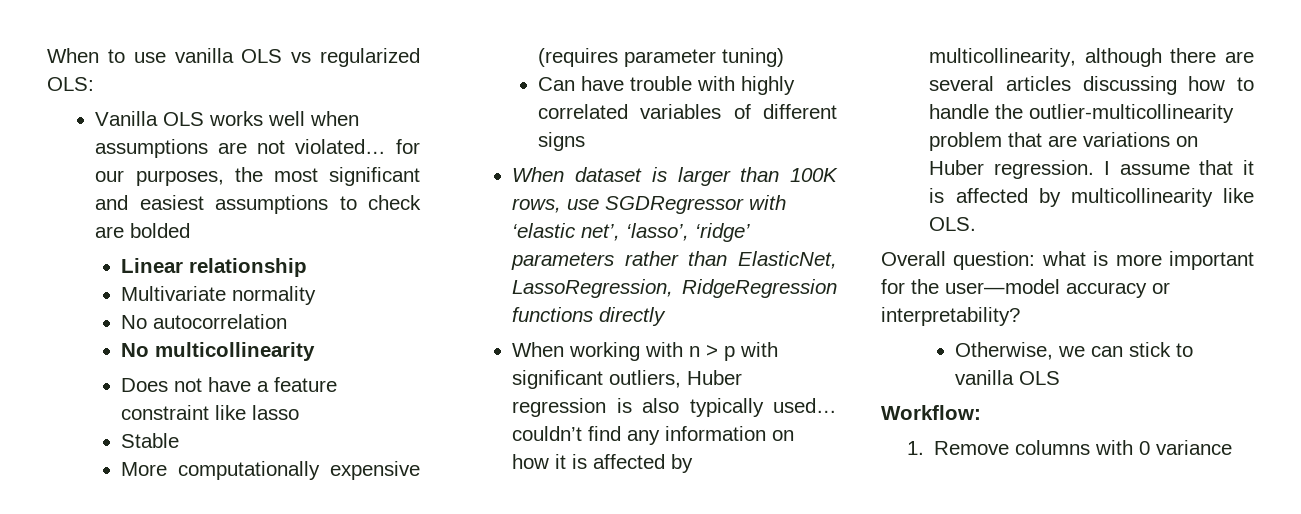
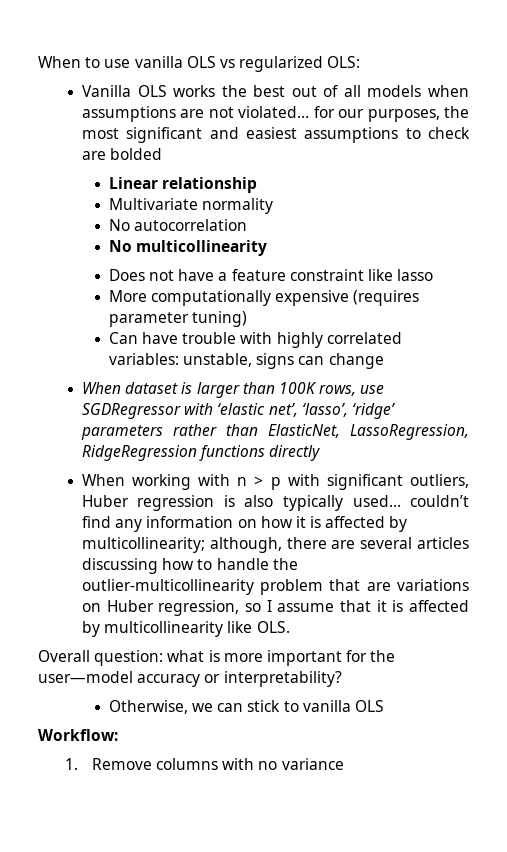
[268,111,306,126] well -> [221,85,422,97] the best out of all models
[121,433,180,448] // Stable -> (434, 275) none
[640,104,837,119] variables of different -> [108,353,253,367] variables: unstable,
(586, 141) none -> [298,353,384,369] can change
[929,48,1162,67] multicollinearity, although -> [81,537,282,553] multicollinearity; although,
[994,160,1095,179] regression. -> [158,600,261,616] regression, so
[1139,441,1151,455] 0 -> [258,761,278,770] no

